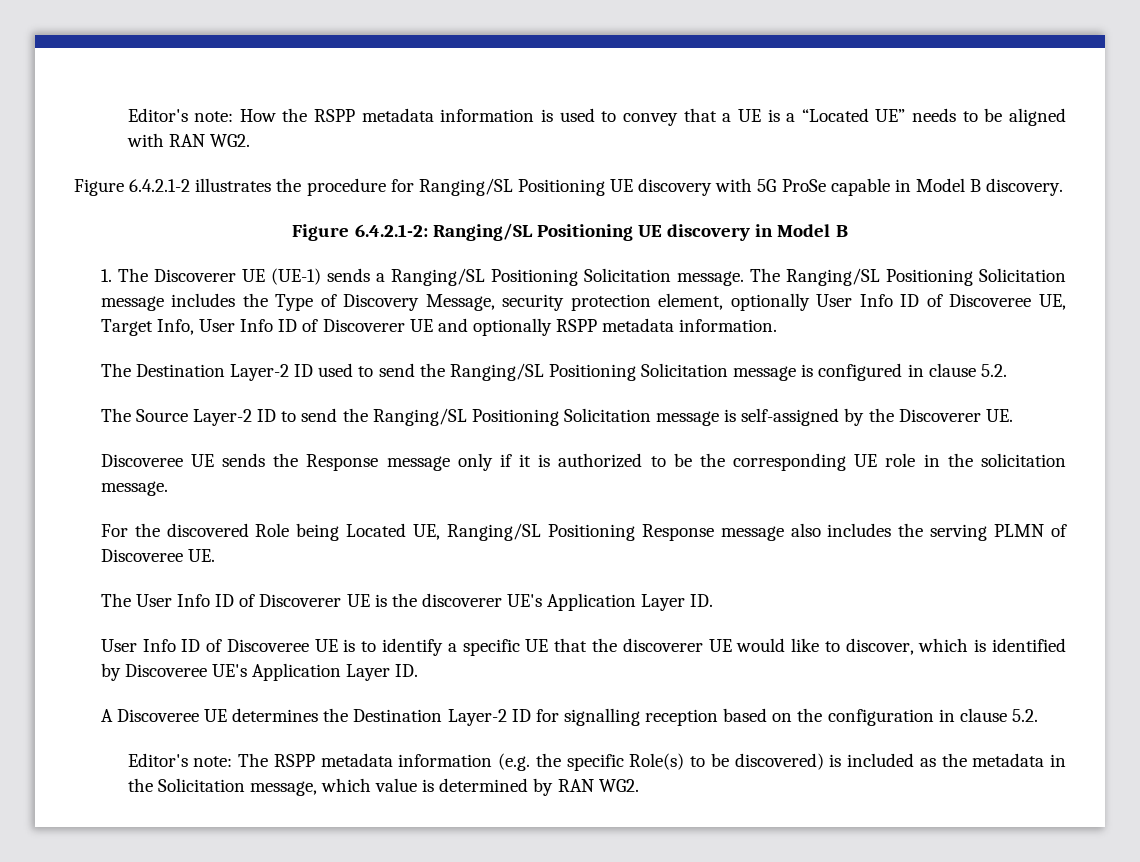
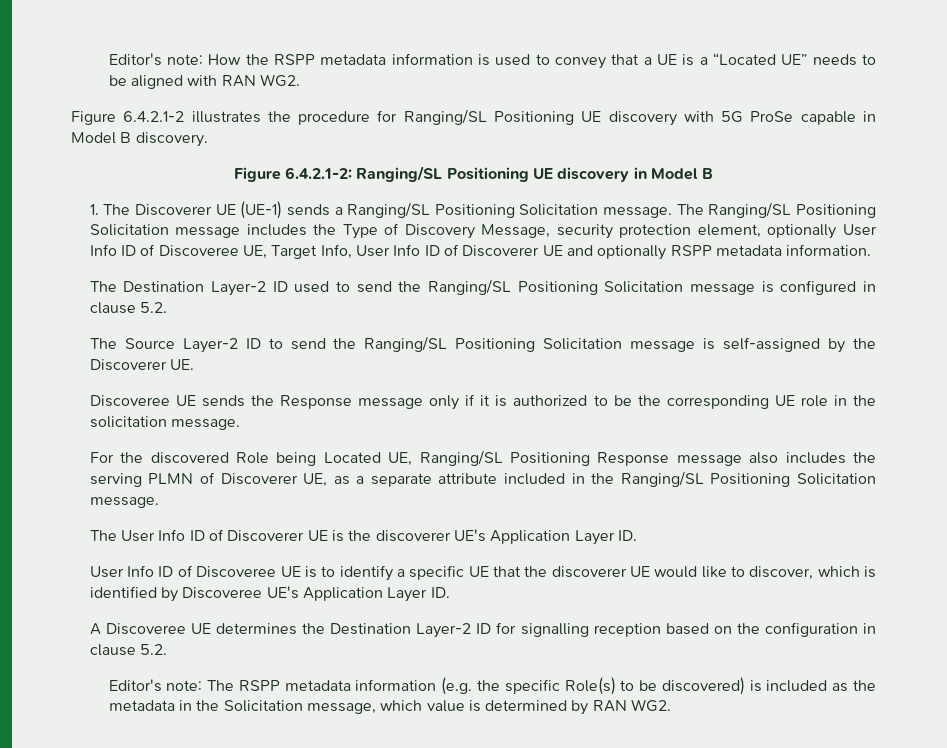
[100,549,215,562] Discoveree UE. -> [220,471,876,487] [89,497,159,508] Discoverer UE, as a separate attribute included in the Ranging/SL Positioning Solicitation message.

